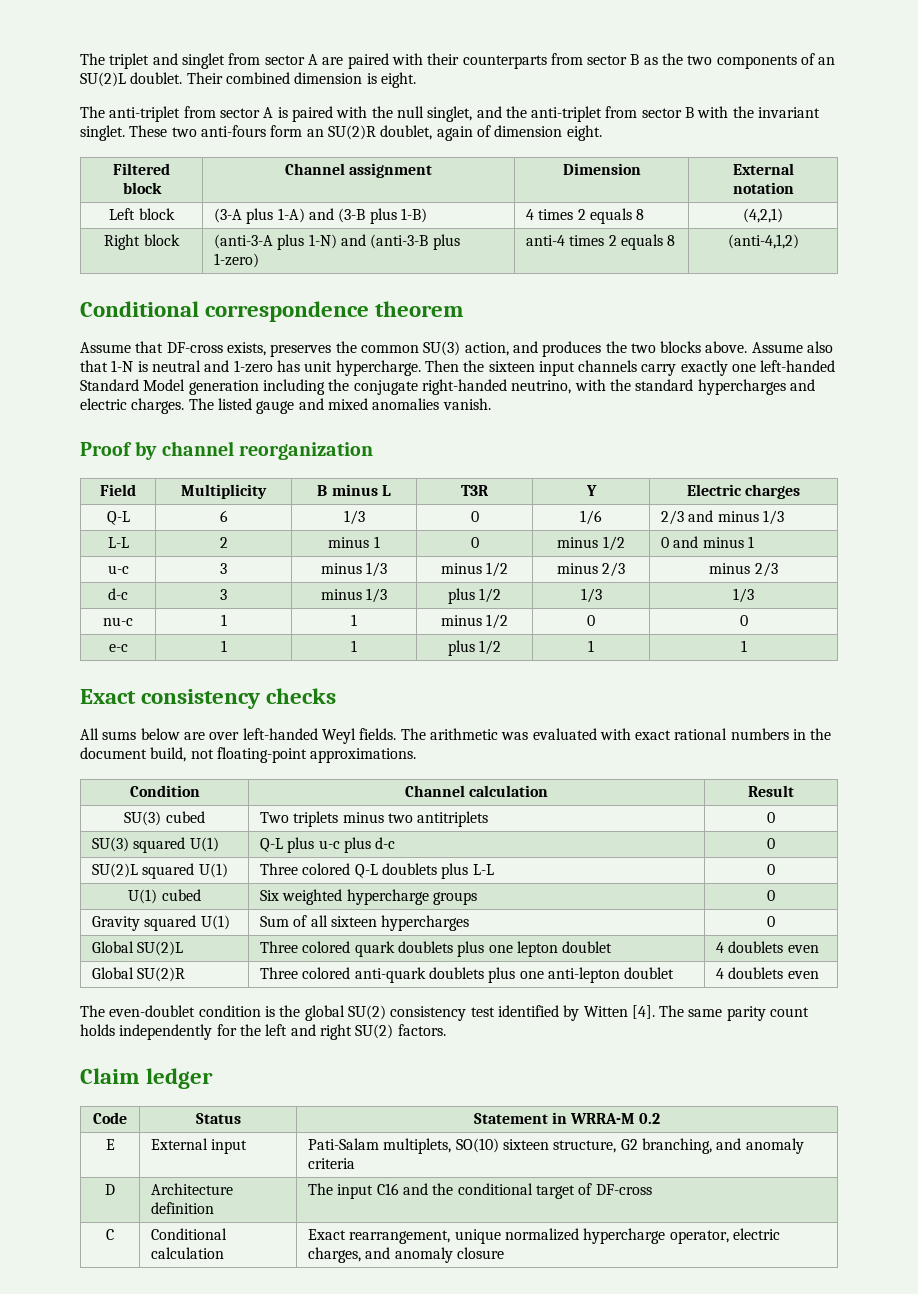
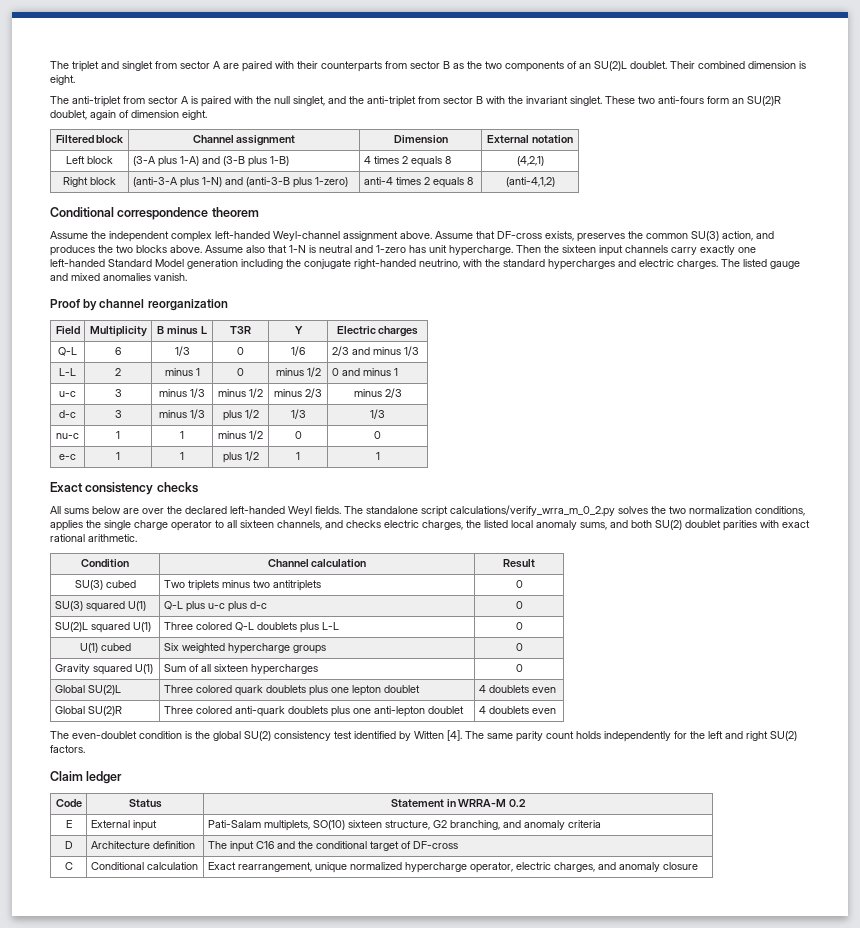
(131, 347) none -> [91,231,473,242] the independent complex left-handed Weyl-channel assignment above. Assume
(240, 736) none -> [167,506,227,514] the declared
[429,728,832,740] [80,747,417,763] arithmetic was evaluated with exact rational numbers in the document build, not floating-point approximations. -> [366,505,805,517] [50,520,810,531] [50,534,137,542] standalone script calculations/verify_wrra_m_0_2.py solves the two normalization conditions, applies the single charge operator to all sixteen channels, and checks electric charges, the listed local anomaly sums, and both SU(2) doublet parities with exact rational arithmetic.

